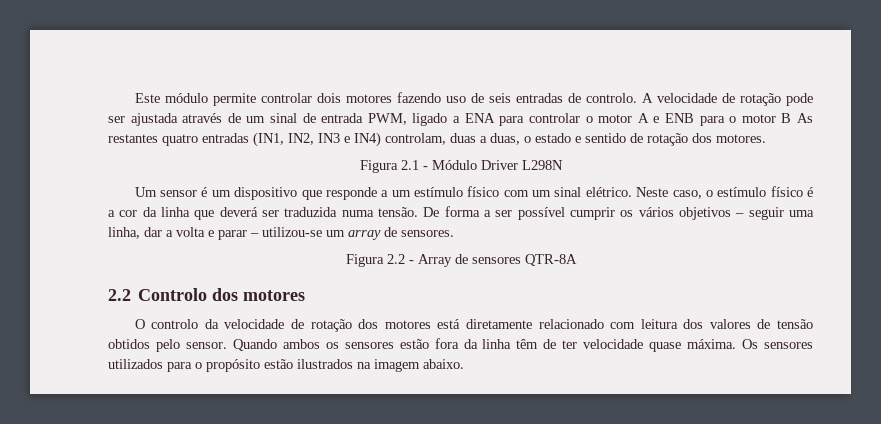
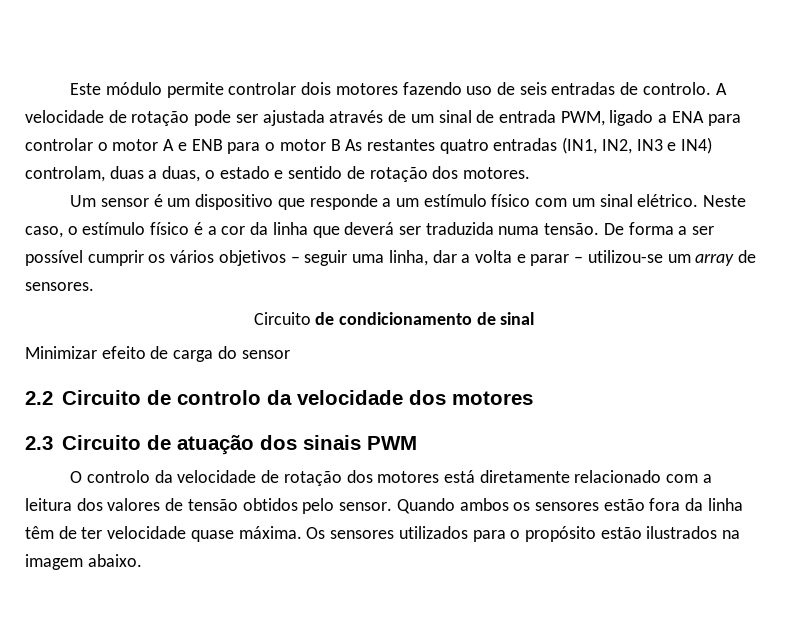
[359,160,563,173] // Figura 2.1 - Módulo Driver L298N -> (530, 173) none
[345,254,577,267] [108,288,306,301] Figura 2.2 - Array de sensores QTR-8A // 2.2 Controlo dos motores -> [253,312,535,325] [25,346,290,362] [25,390,533,405] [25,435,417,455] Circuito de condicionamento de sinal // Minimizar efeito de carga do sensor // 2.2 Circuito de controlo da velocidade dos motores // 2.3 Circuito de atuação dos sinais PWM
(636, 325) none -> [702,474,712,483] a

